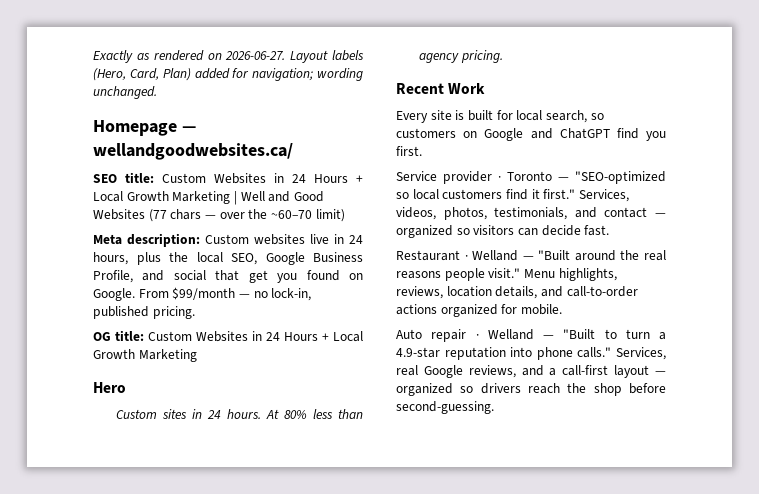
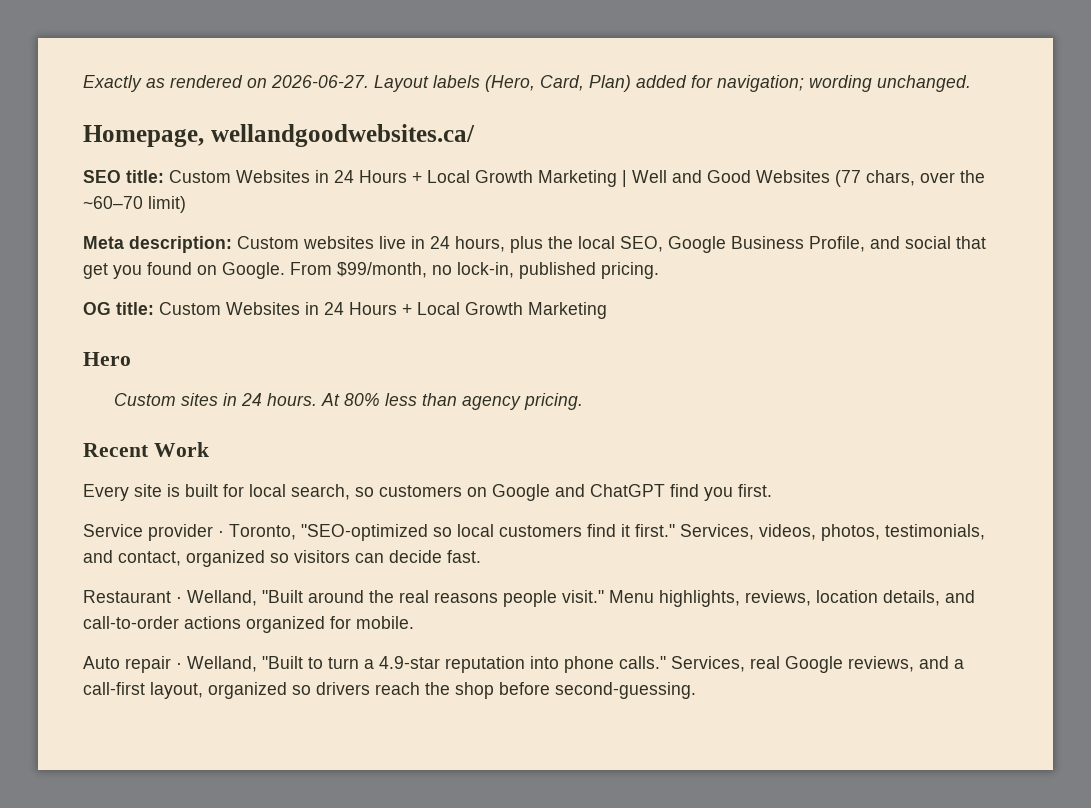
[93,120,196,136] Homepage — -> [83,125,204,147] Homepage,
[170,209,216,220] chars — -> [866,170,915,186] chars,
[172,287,250,300] $99/month — -> [337,262,427,278] $99/month,
[507,171,569,181] Toronto — -> [229,524,296,540] Toronto,
[604,207,666,218] contact — -> [118,551,181,566] contact,
[472,250,534,261] Welland — -> [187,590,257,606] Welland,
[487,329,554,340] Welland — -> [187,656,257,672] Welland,
[614,365,666,378] layout — -> [150,682,203,699] layout,

